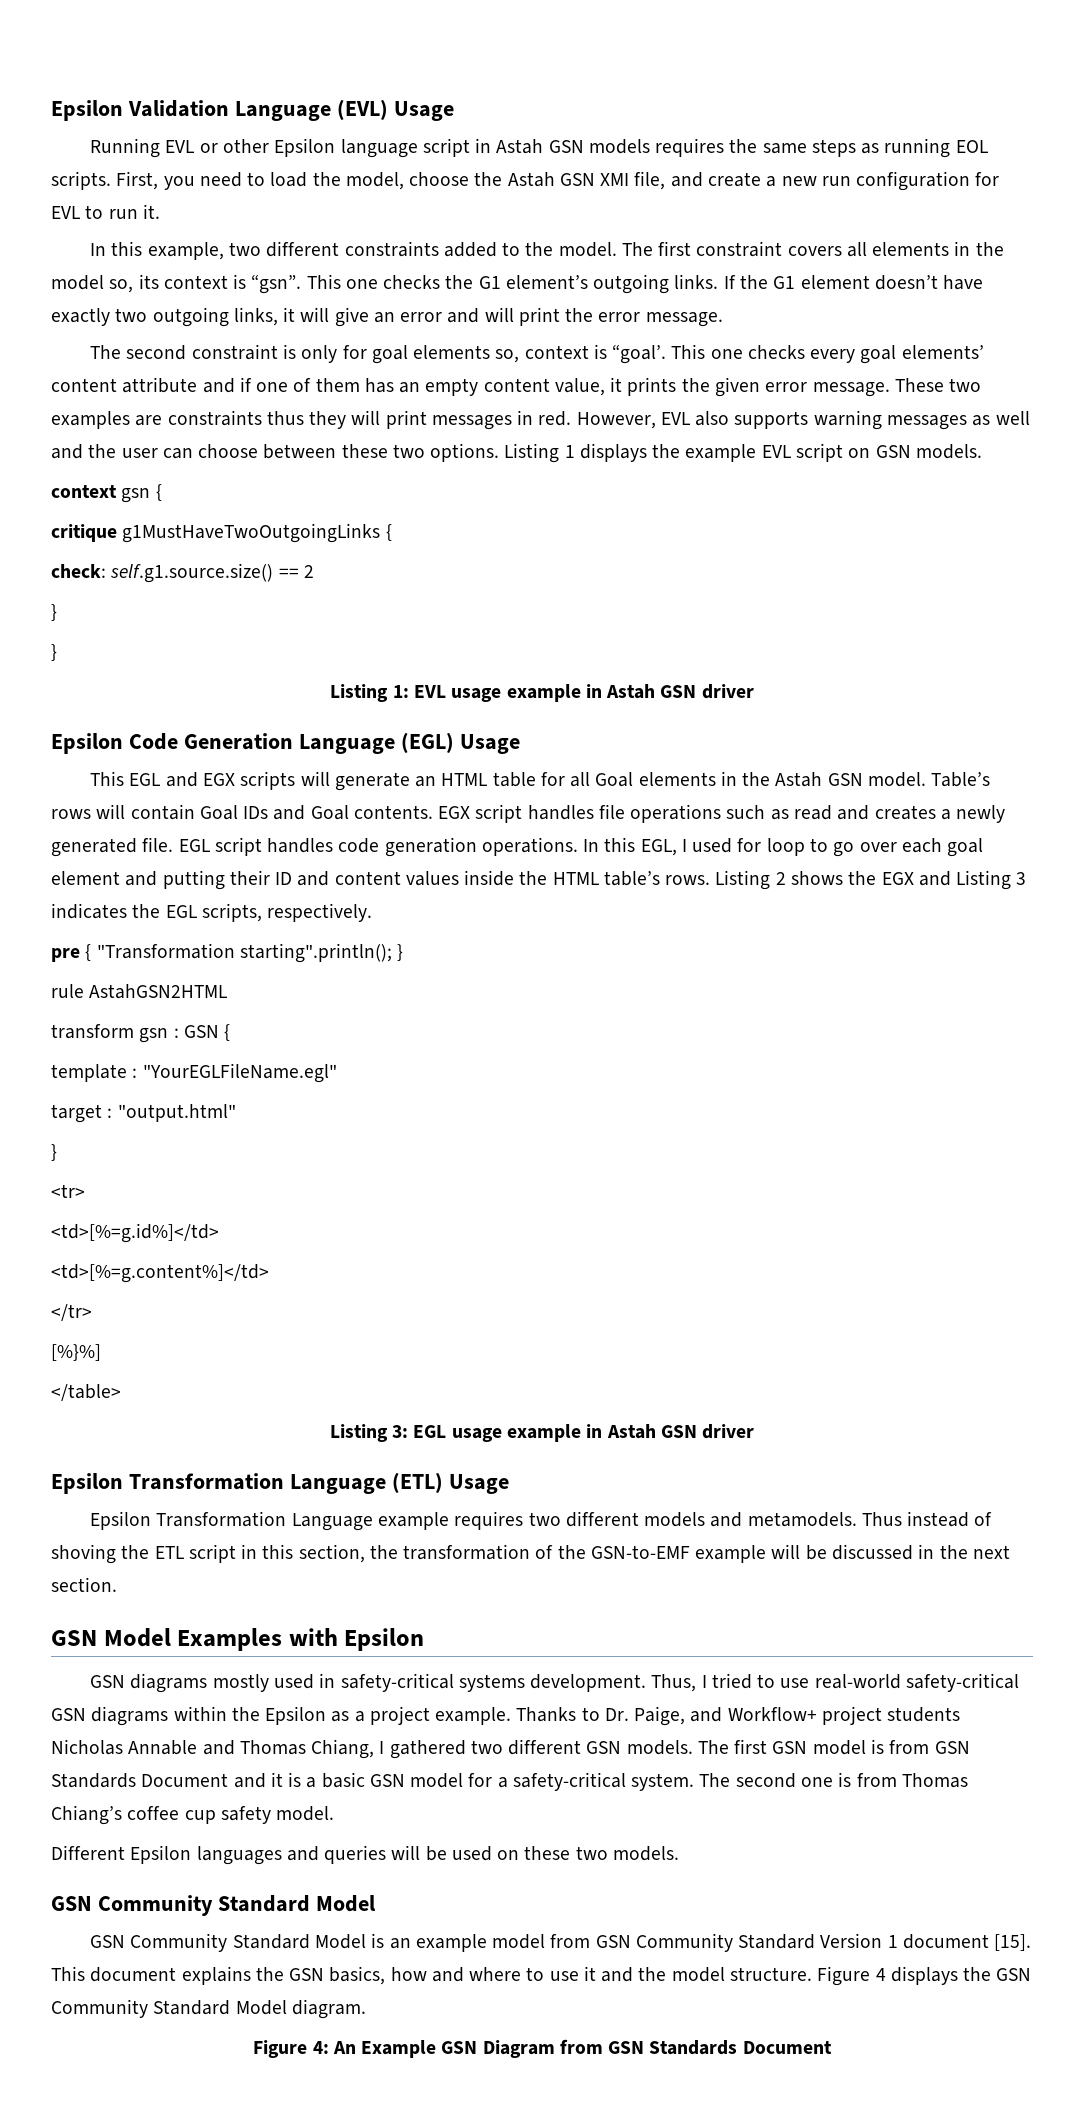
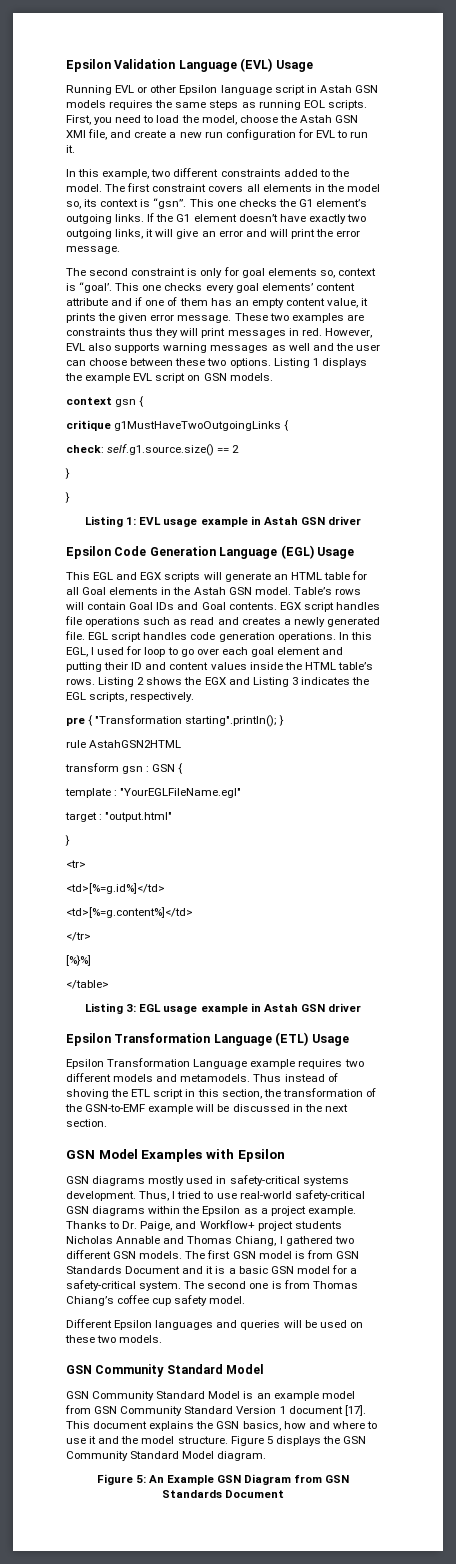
[994,1934,1032,1951] [15]. -> [344,1405,366,1416] [17].
[875,1968,886,1981] 4 -> [266,1436,273,1444] 5
[312,2041,329,2054] 4: -> [135,1475,146,1483] 5:

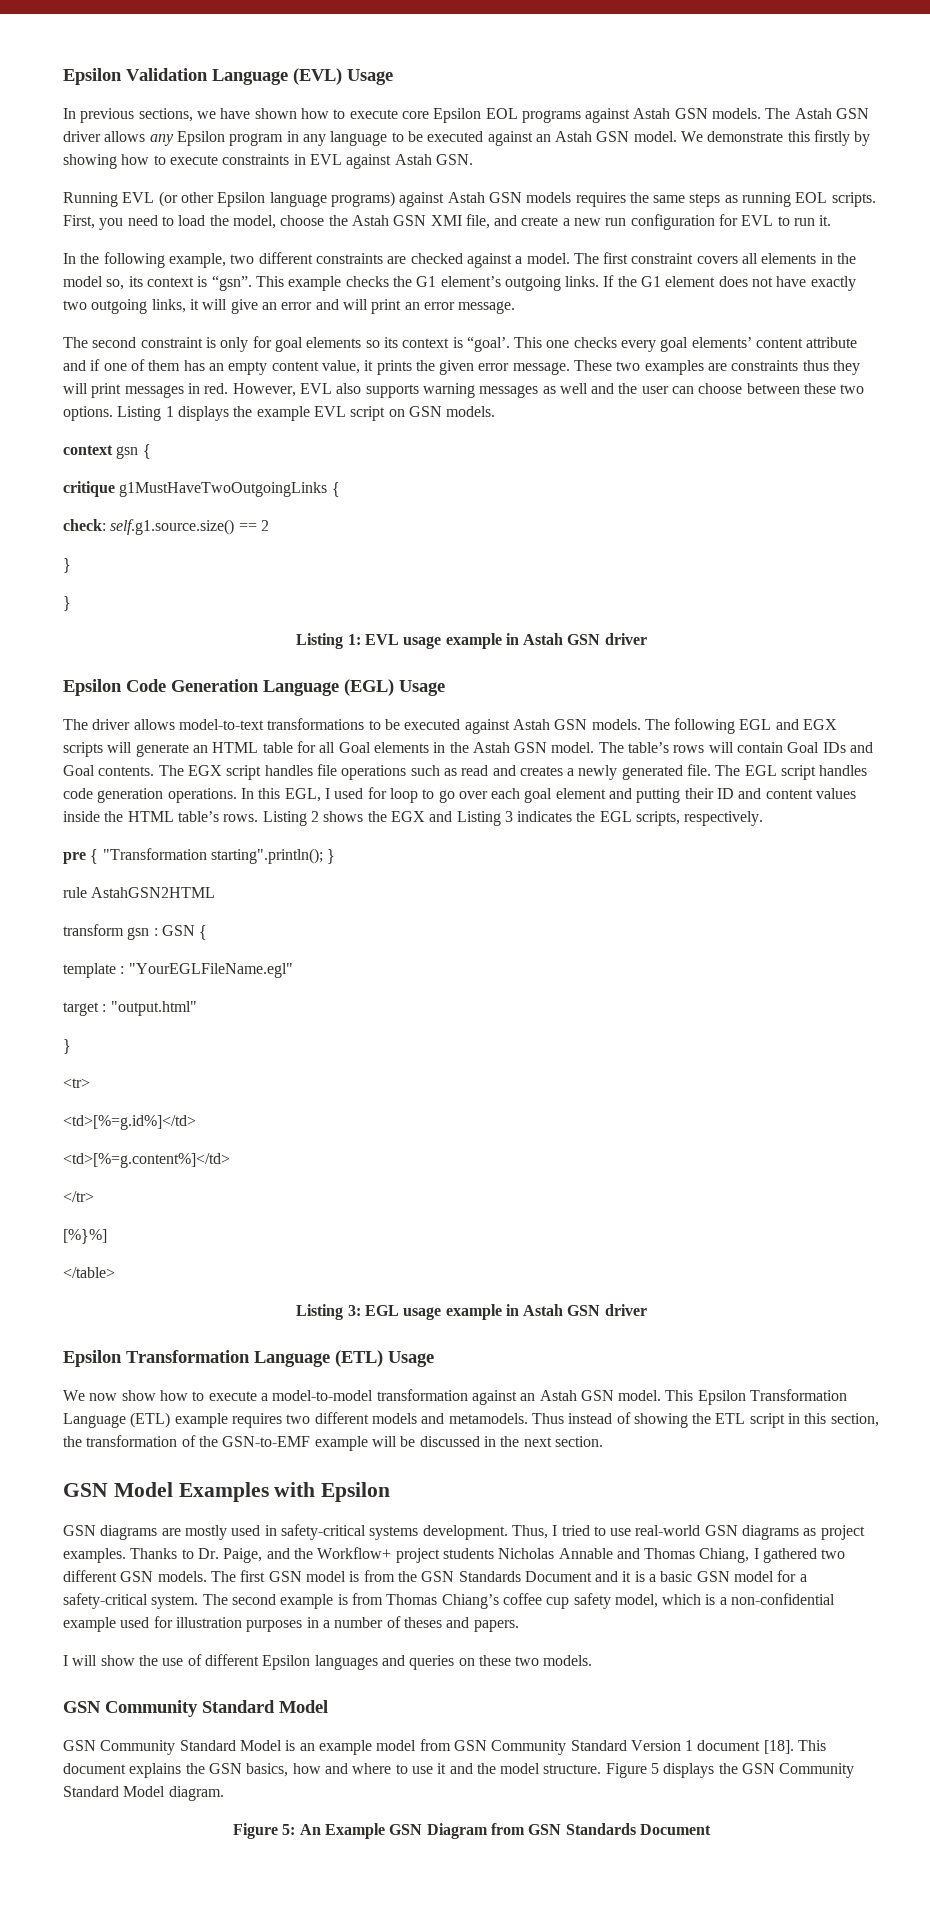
(313, 66) none -> [63,108,870,123] [63,130,871,146] [63,154,473,169] // In previous sections, we have shown how to execute core Epsilon EOL programs against Astah GSN models. The Astah GSN driver allows any Epsilon program in any language to be executed against an Astah GSN model. We demonstrate this firstly by showing how to execute constraints in EVL against Astah GSN.
[137,86,148,93] or -> [158,191,178,207] (or
[274,85,317,95] script in -> [330,191,445,207] programs) against
[78,169,100,177] this -> [80,252,165,268] the following
[283,169,349,177] added to the -> [387,253,523,268] are checked against a
[216,201,236,207] one -> [288,276,342,291] example
[238,214,278,222] doesn’t -> [718,276,774,287] does not
[316,229,334,237] the -> [404,302,420,310] an
[319,270,335,278] so, -> [365,337,398,348] so its
[66,572,90,580] This -> [63,718,736,734] The driver allows model-to-text transformations to be executed against Astah GSN models. The following
[293,587,332,595] Table’s -> [598,742,670,753] The table’s
(277, 606) none -> [158,765,184,776] The
(85, 635) none -> [715,765,741,776] The
[66,1058,248,1069] Epsilon Transformation Language -> [63,1389,848,1405] [63,1412,171,1428] We now show how to execute a model-to-model transformation against an Astah GSN model. This Epsilon Transformation Language (ETL)
[66,1089,109,1099] shoving -> [633,1413,688,1428] showing
(146, 1181) none -> [161,1528,181,1536] are
[294,1190,365,1201] [66,1206,356,1216] safety-critical GSN diagrams within the Epsilon as a project example. -> [704,1525,865,1540] [63,1548,126,1563] GSN diagrams as project examples.
(197, 1225) none -> [293,1548,313,1559] the
(333, 1254) none -> [397,1571,417,1582] the
[249,1283,269,1289] one -> [280,1594,334,1609] example
[209,1296,246,1304] [66,1319,112,1328] model. // Different -> [614,1593,836,1608] [63,1616,519,1632] [63,1654,259,1666] model, which is a non-confidential example used for illustration purposes in a number of theses and papers. // I will show the use of different
[283,1320,347,1328] will be used -> (455, 1662) none
[344,1405,366,1416] [17]. -> [763,1740,794,1754] [18].

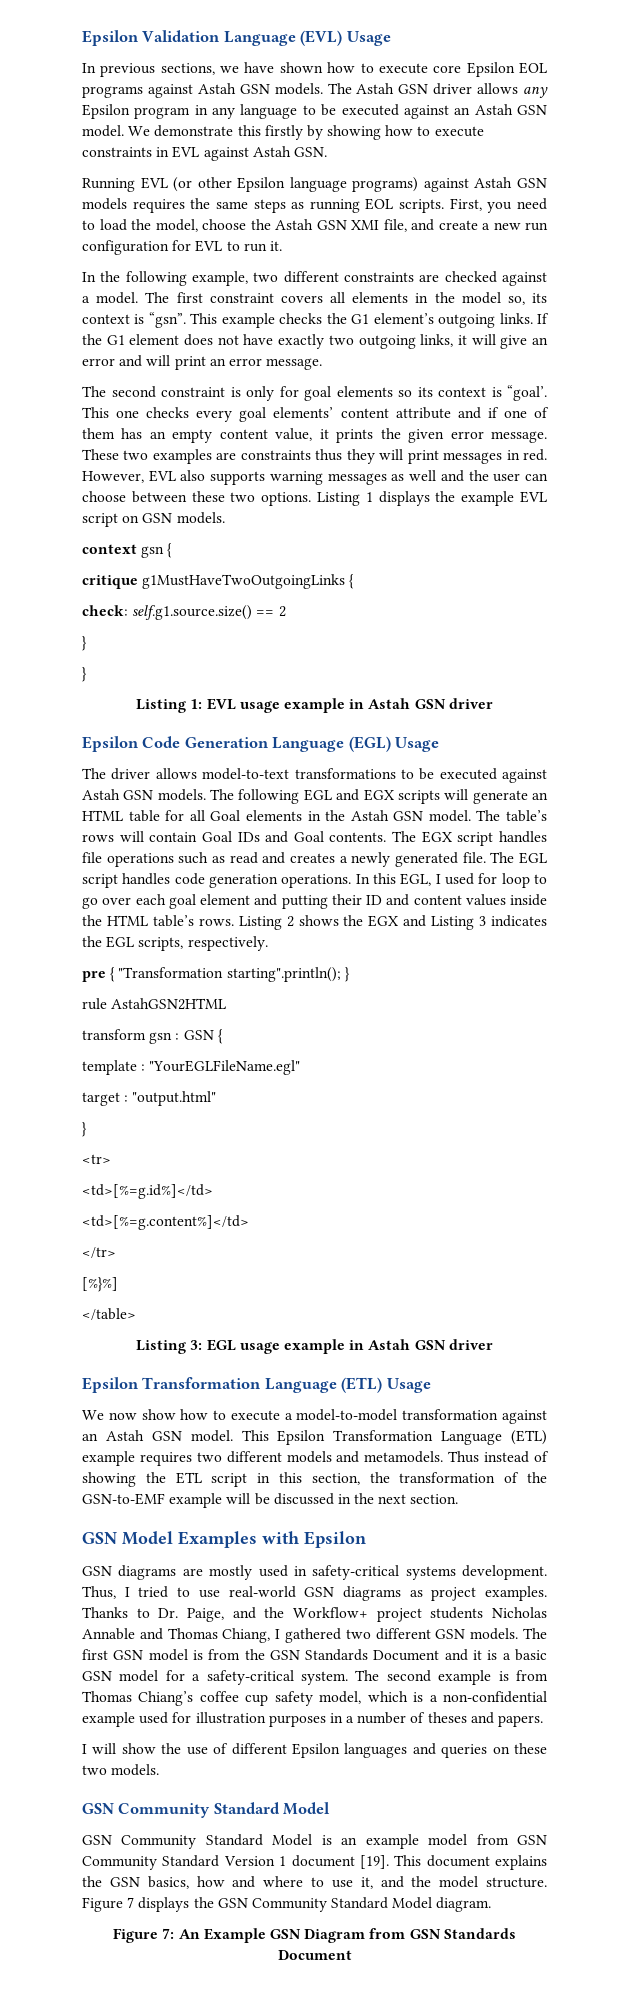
[763,1740,794,1754] [18]. -> [359,1855,389,1869] [19].
[437,1763,447,1774] it -> [360,1877,373,1889] it,
[651,1763,660,1774] 5 -> [127,1897,135,1908] 7
[282,1824,296,1835] 5: -> [162,1928,175,1939] 7:

